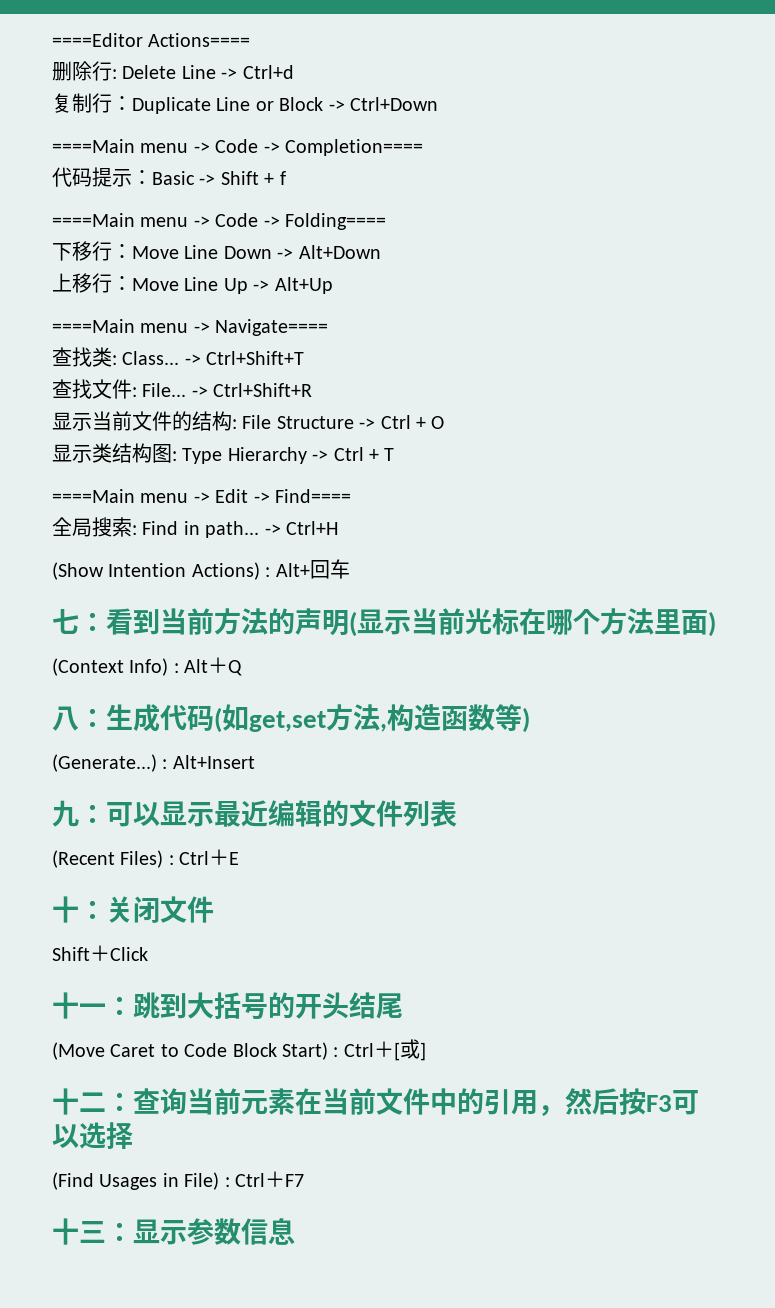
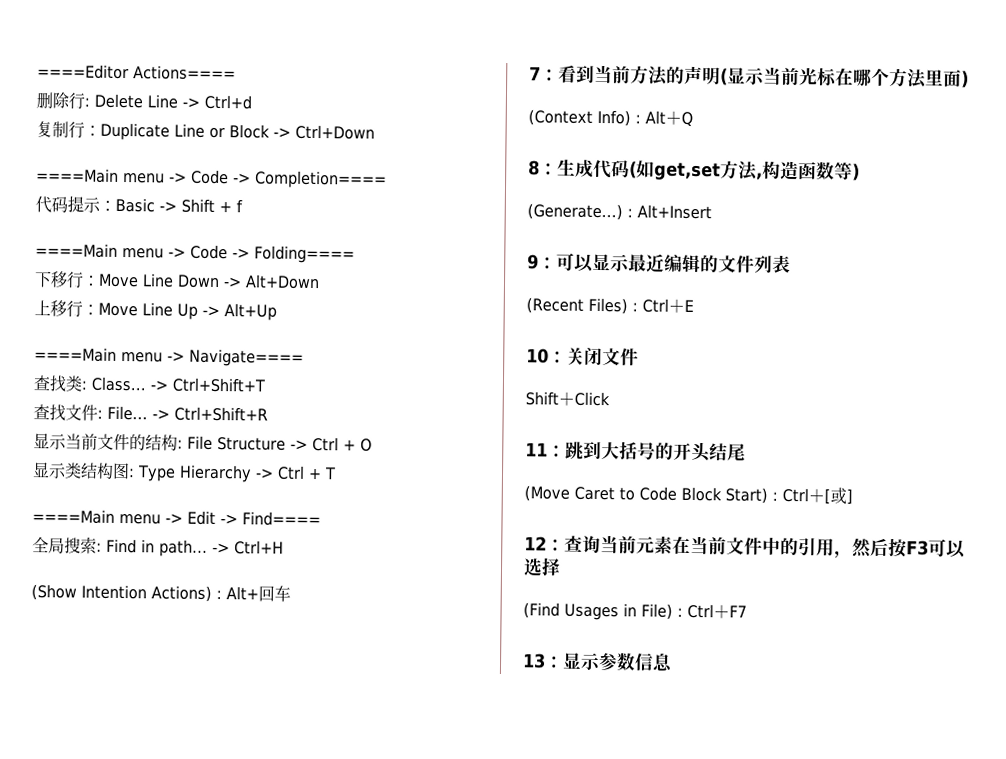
[52,608,79,634] 七 -> [529,66,541,81] 7
[52,706,79,731] 八 -> [528,160,540,176] 8
[52,800,79,827] 九 -> [527,254,539,270] 9
[52,896,79,923] 十 -> [526,348,549,364] 10
[52,992,106,1019] 十一 -> [525,442,548,457] 11
[52,1088,106,1115] 十二 -> [524,536,547,551] 12
[52,1218,106,1245] 十三 -> [522,653,546,669] 13

